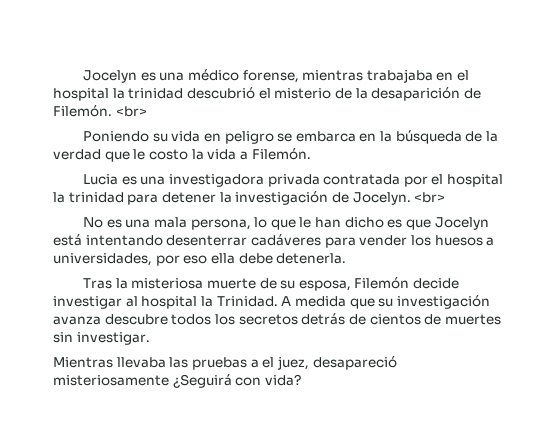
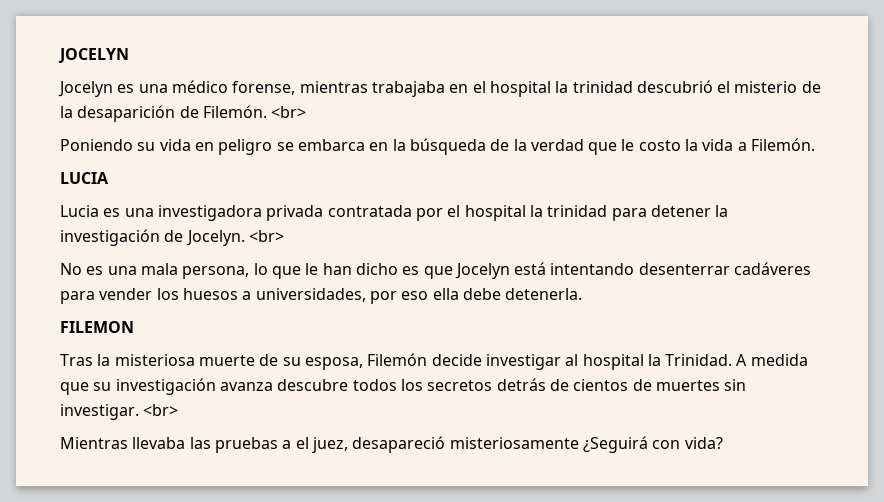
(82, 76) none -> [58,48,129,63] JOCELYN //
(311, 154) none -> [60,172,109,184] // LUCIA
(347, 258) none -> [60,321,134,333] // FILEMON
(150, 338) none -> [143,404,179,416] <br>

